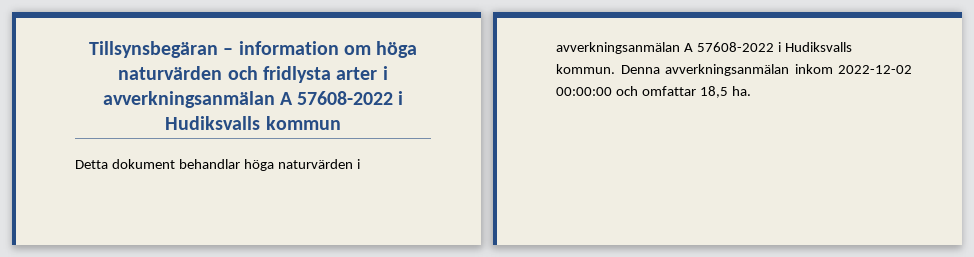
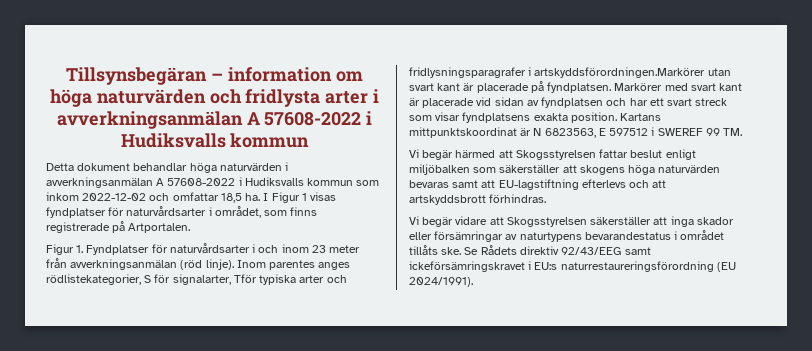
[556,64,789,76] kommun. Denna avverkningsanmälan -> [307,178,380,186] kommun som
[556,87,612,96] 00:00:00 -> (147, 197) none
(751, 91) none -> [263,192,337,203] [46,206,318,218] [46,221,191,233] [46,243,361,255] [46,258,351,270] [46,274,347,285] [409,67,731,78] [409,81,743,93] [409,97,728,108] [409,112,662,123] [409,127,743,138] [409,149,696,160] [409,164,721,175] [409,179,667,190] [409,194,547,205] [409,216,734,227] [409,230,725,242] [409,245,652,255] [409,261,736,272] [409,277,473,287] I Figur 1 visas fyndplatser för naturvårdsarter i området, som finns registrerade på Artportalen. // Figur 1. Fyndplatser för naturvårdsarter i och inom 23 meter från avverkningsanmälan (röd linje). Inom parentes anges rödlistekategorier, S för signalarter, Tför typiska arter och fridlysningsparagrafer i artskyddsförordningen.Markörer utan svart kant är placerade på fyndplatsen. Markörer med svart kant är placerade vid sidan av fyndplatsen och har ett svart streck som visar fyndplatsens exakta position. Kartans mittpunktskoordinat är N 6823563, E 597512 i SWEREF 99 TM. // Vi begär härmed att Skogsstyrelsen fattar beslut enligt miljöbalken som säkerställer att skogens höga naturvärden bevaras samt att EU-lagstiftning efterlevs och att artskyddsbrott förhindras. // Vi begär vidare att Skogsstyrelsen säkerställer att inga skador eller försämringar av naturtypens bevarandestatus i området tillåts ske. Se Rådets direktiv 92/43/EEG samt ickeförsämringskravet i EU:s naturrestaureringsförordning (EU 2024/1991).

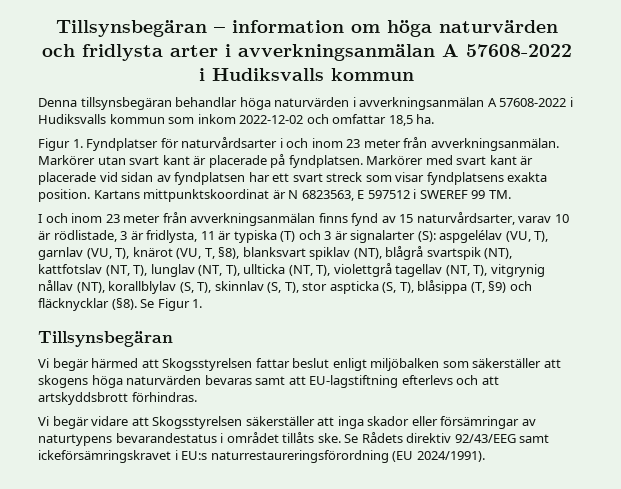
[46,163,131,171] Detta dokument -> [38,97,172,110] Denna tillsynsbegäran
[263,192,337,203] [46,206,318,218] [46,221,191,233] I Figur 1 visas fyndplatser för naturvårdsarter i området, som finns registrerade på Artportalen. -> (435, 119) none
[70,259,351,270] [46,274,347,285] [409,67,706,78] avverkningsanmälan (röd linje). Inom parentes anges rödlistekategorier, S för signalarter, Tför typiska arter och fridlysningsparagrafer i artskyddsförordningen.Markörer -> [430,138,559,151] [38,155,95,165] avverkningsanmälan. Markörer
[606,98,627,106] och -> (246, 178) none
(743, 132) none -> [38,212,569,226] [38,230,549,243] [38,246,513,260] [38,263,545,277] [38,280,532,294] [38,298,203,311] [38,331,173,347] // I och inom 23 meter från avverkningsanmälan finns fynd av 15 naturvårdsarter, varav 10 är rödlistade, 3 är fridlysta, 11 är typiska (T) och 3 är signalarter (S): aspgelélav (VU, T), garnlav (VU, T), knärot (VU, T, §8), blanksvart spiklav (NT), blågrå svartspik (NT), kattfotslav (NT, T), lunglav (NT, T), ullticka (NT, T), violettgrå tagellav (NT, T), vitgrynig nållav (NT), korallblylav (S, T), skinnlav (S, T), stor aspticka (S, T), blåsippa (T, §9) och fläcknycklar (§8). Se Figur 1. // Tillsynsbegäran

